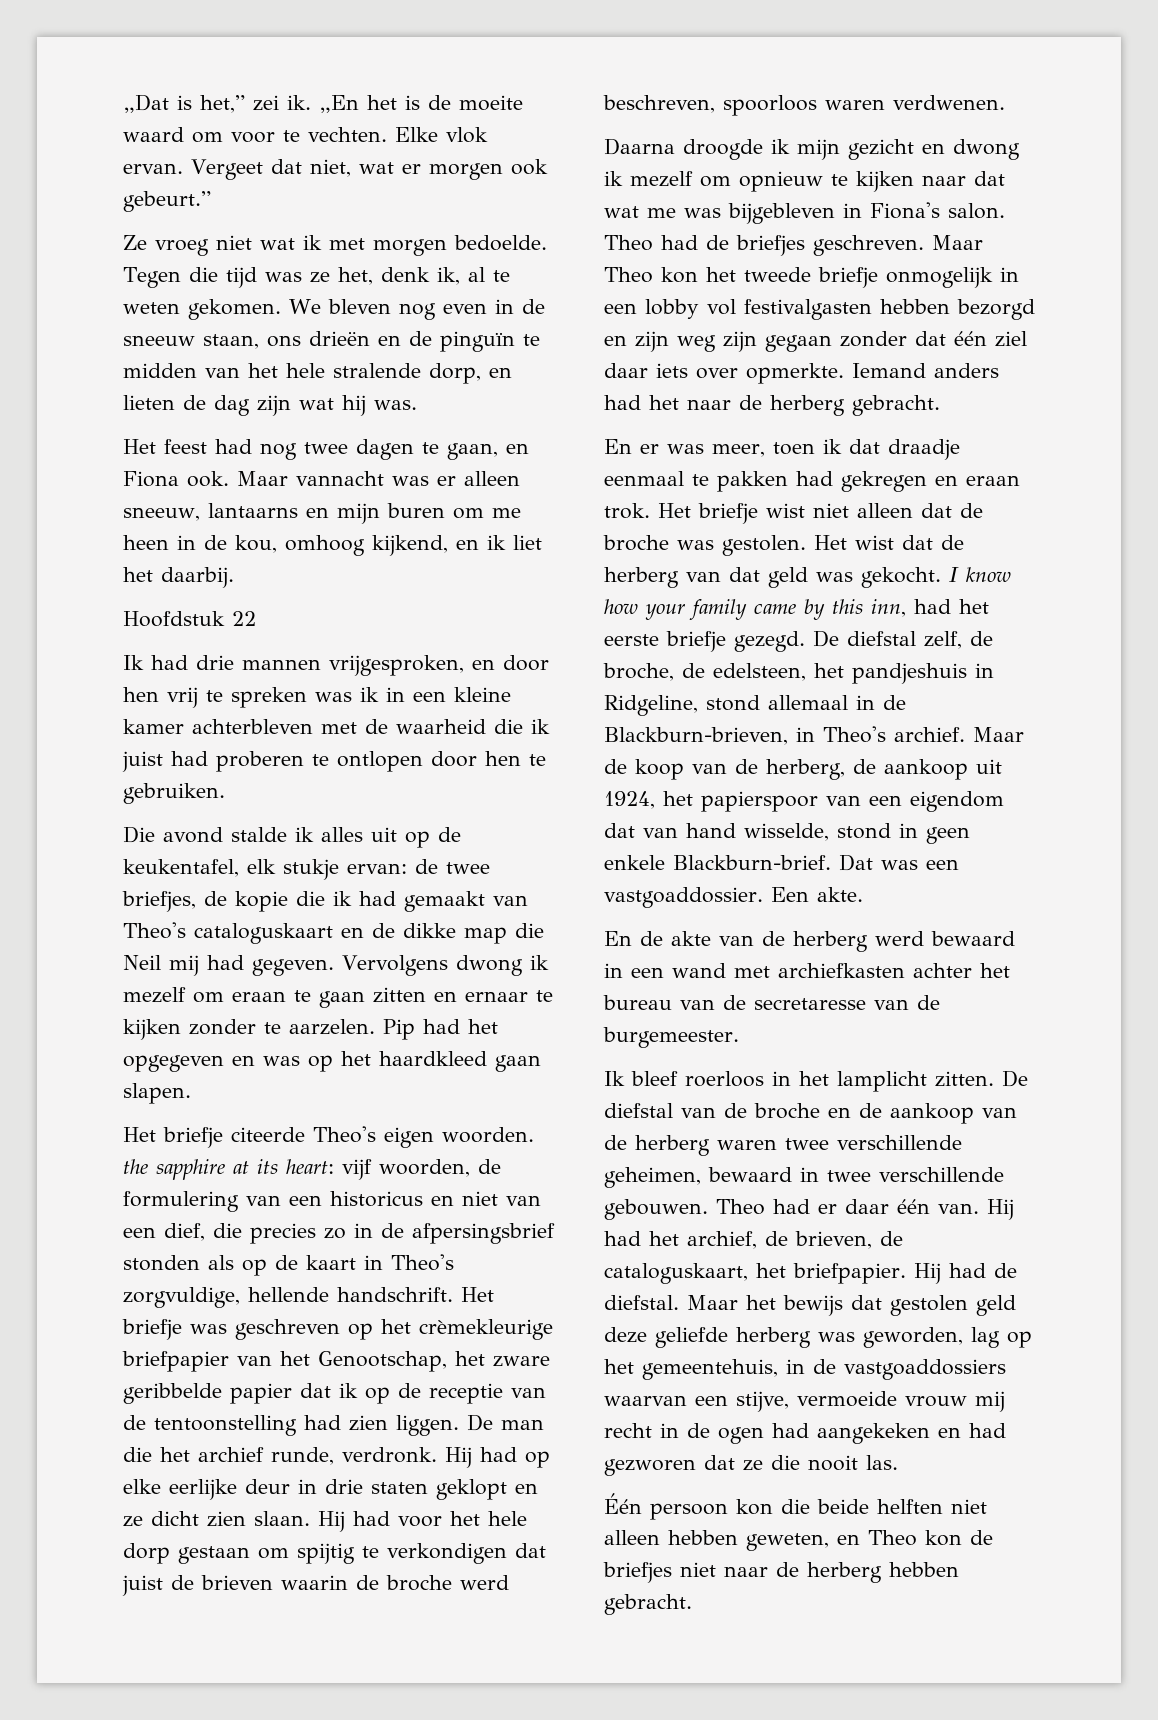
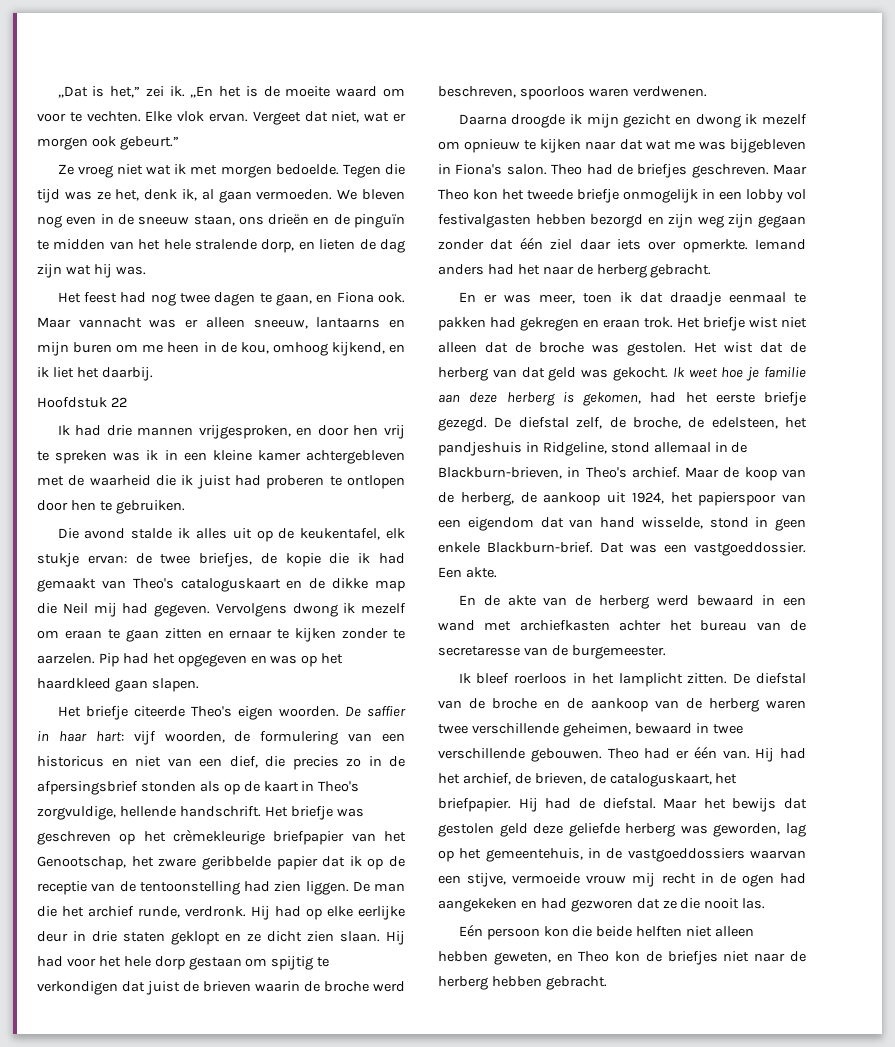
[492,270,510,282] [123,299,281,320] te weten gekomen. -> [218,189,333,203] gaan vermoeden.
[192,719,313,734] achterbleven -> [306,450,405,464] achtergebleven
[123,1159,334,1180] the sapphire at its heart: -> [344,706,407,717] [37,731,124,742] De saffier in haar hart:
[949,567,1011,582] [604,599,906,620] I know how your family came by this inn, -> [672,367,806,381] [438,392,641,406] Ik weet hoe je familie aan deze herberg is gekomen,
[604,887,763,908] vastgoaddossier. -> [694,542,806,556] vastgoeddossier.
[845,1199,889,1214] daar -> (689, 754) none
[844,1359,1006,1380] vastgoaddossiers -> [627,848,745,862] vastgoeddossiers
[604,1493,642,1514] Één -> [458,924,483,937] Eén

